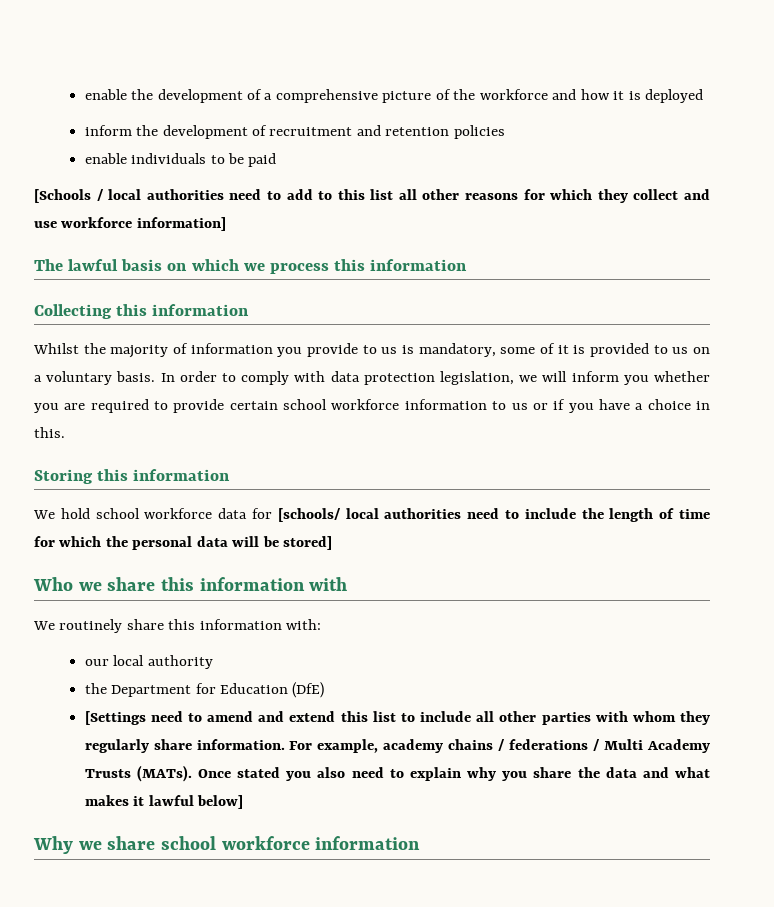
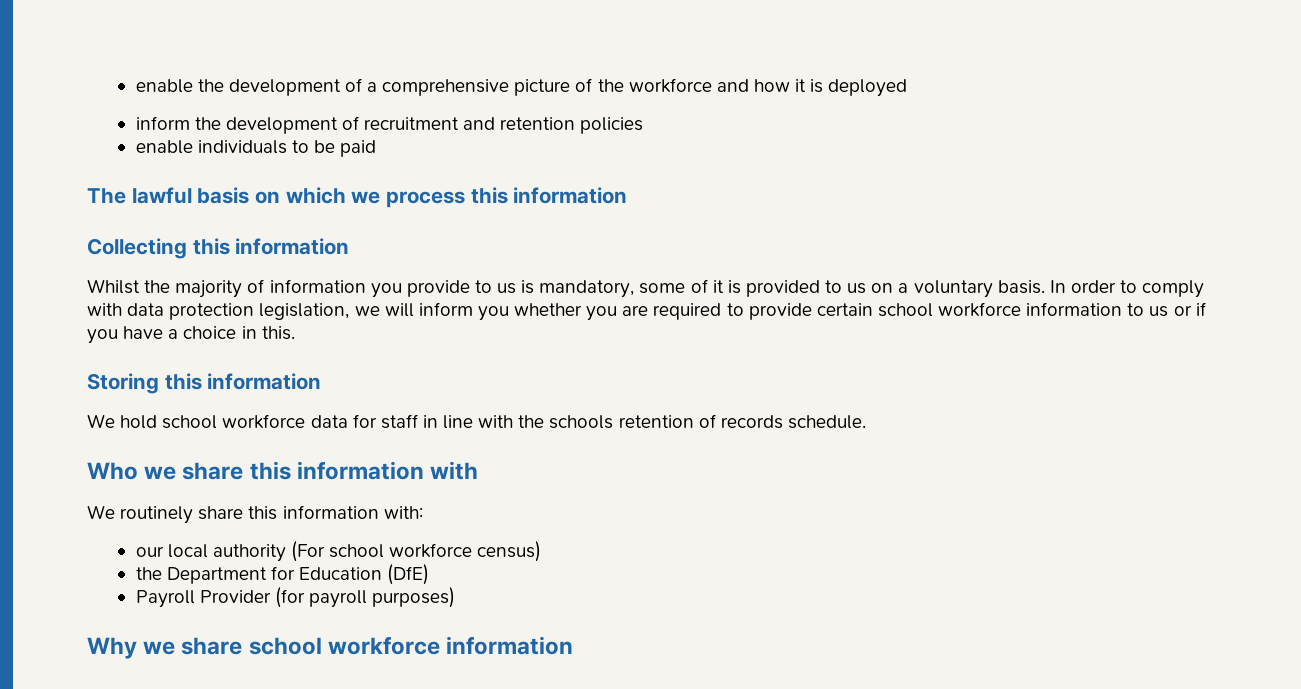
[34,189,710,203] [34,217,226,231] // [Schools / local authorities need to add to this list all other reasons for which they collect and use workforce information] -> (377, 148) none
[277,508,710,522] [34,536,333,550] [schools/ local authorities need to include the length of time for which the personal data will be stored] -> [380,414,866,429] staff in line with the schools retention of records schedule.
(213, 662) none -> [290,541,542,562] (For school workforce census)
[84,711,711,725] [84,739,710,753] [84,765,711,782] [84,795,244,809] [Settings need to amend and extend this list to include all other parties with whom they regularly share information. For example, academy chains / federations / Multi Academy Trusts (MATs). Once stated you also need to explain why you share the data and what makes it lawful below] -> [135,587,456,608] Payroll Provider (for payroll purposes)

